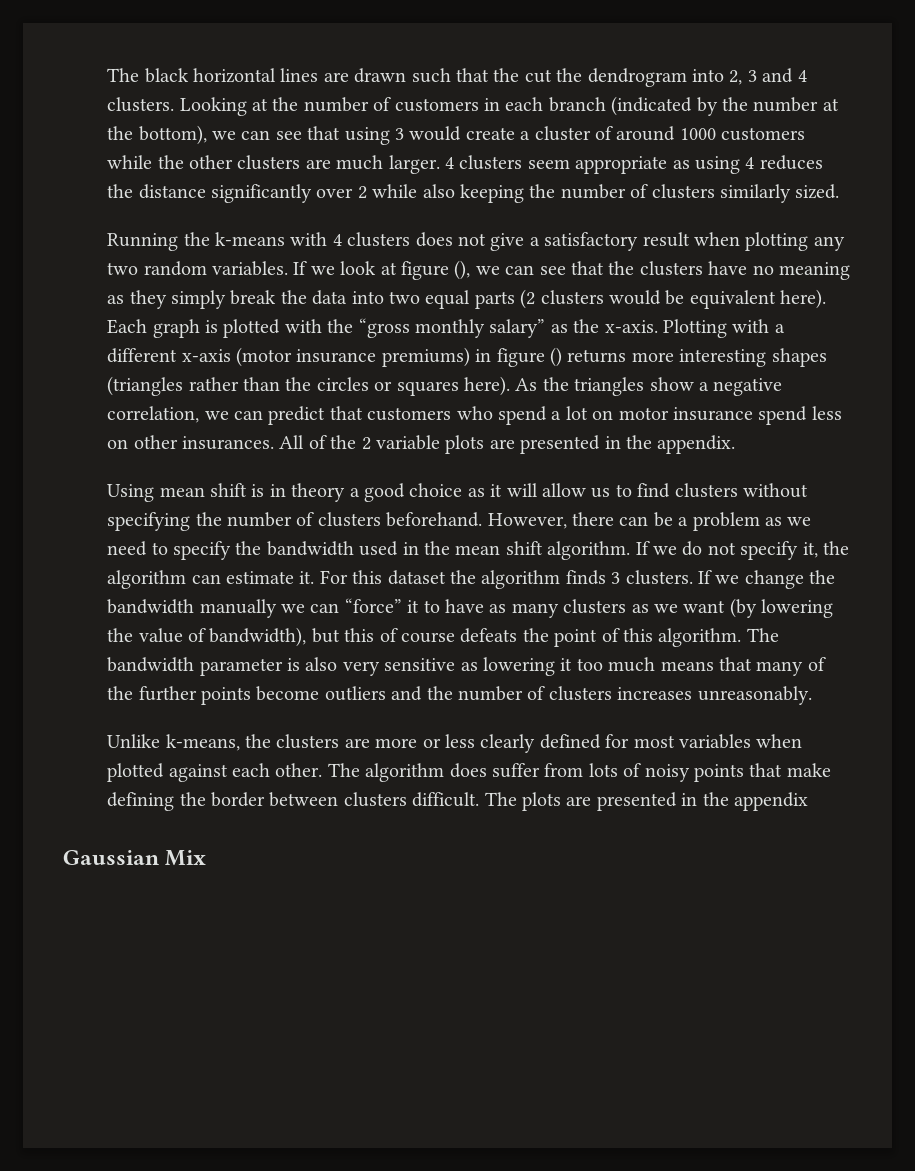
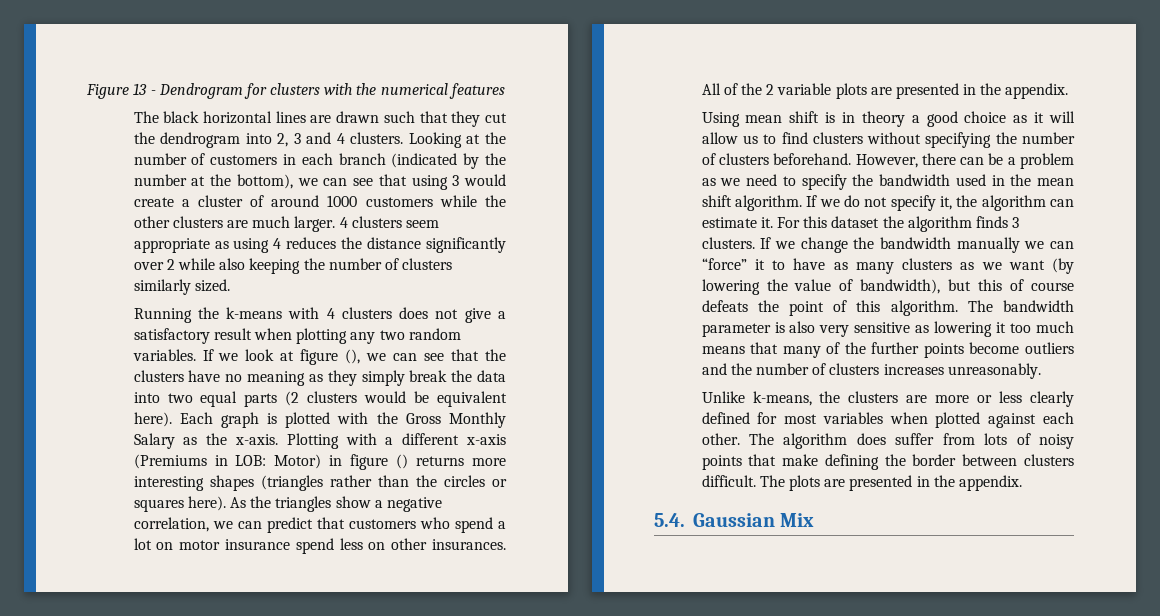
(107, 75) none -> [86,83,505,99] Figure 13 - Dendrogram for clusters with the numerical features //
[493,68,520,82] the -> [451,111,481,127] they
[358,318,546,338] “gross monthly salary” -> [405,412,506,428] [133,433,175,449] Gross Monthly Salary
[235,347,470,367] (motor insurance premiums) -> [133,454,322,469] (Premiums in LOB: Motor)
[733,792,808,811] appendix // -> [958,475,1022,491] [654,513,685,527] appendix. // 5.4.

